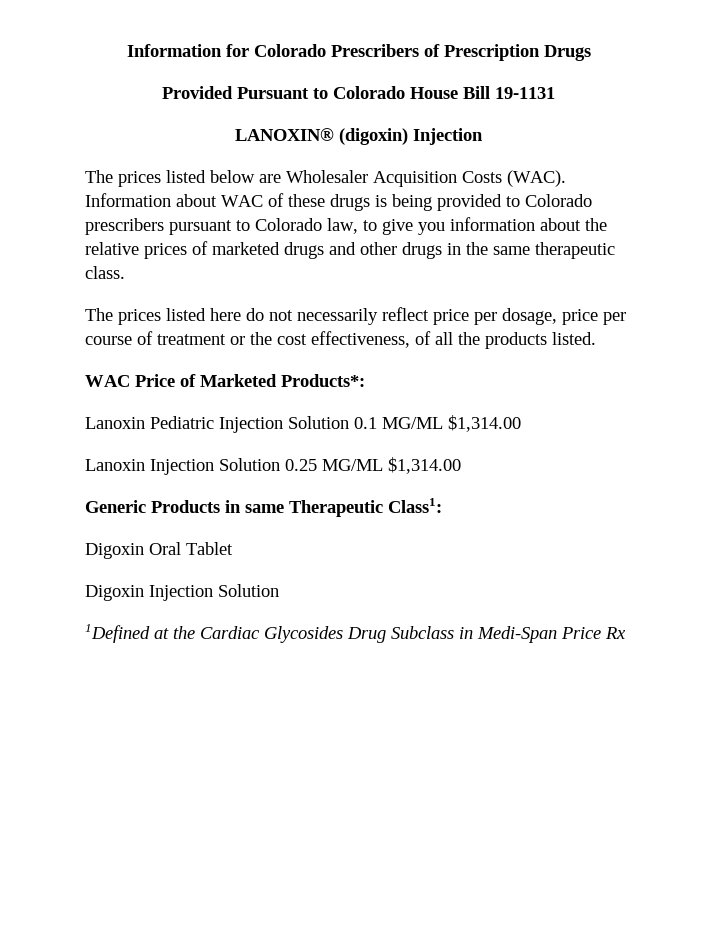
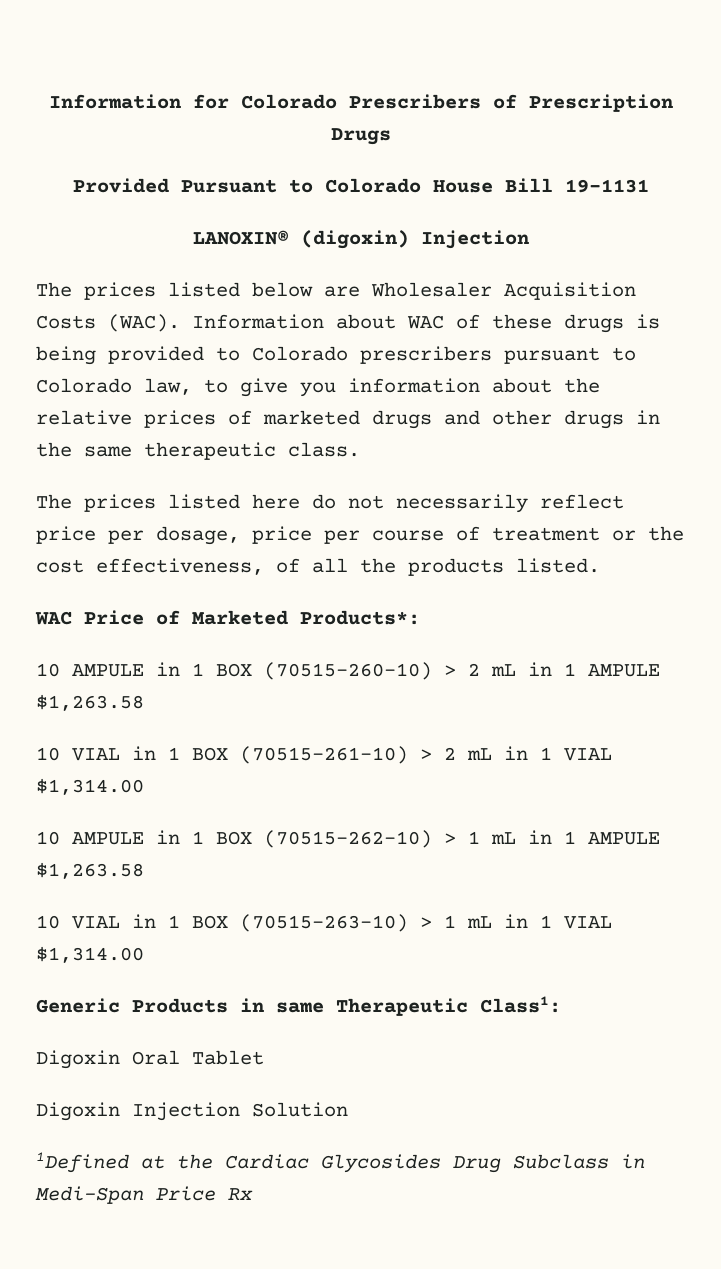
[85,415,521,433] [85,458,383,475] Lanoxin Pediatric Injection Solution 0.1 MG/ML $1,314.00 // Lanoxin Injection Solution 0.25 MG/ML -> [36,662,660,680] [36,694,144,711] [36,746,612,764] [36,778,144,795] [36,830,660,848] [36,862,144,879] [36,914,612,932] 10 AMPULE in 1 BOX (70515-260-10) > 2 mL in 1 AMPULE $1,263.58 // 10 VIAL in 1 BOX (70515-261-10) > 2 mL in 1 VIAL $1,314.00 // 10 AMPULE in 1 BOX (70515-262-10) > 1 mL in 1 AMPULE $1,263.58 // 10 VIAL in 1 BOX (70515-263-10) > 1 mL in 1 VIAL

